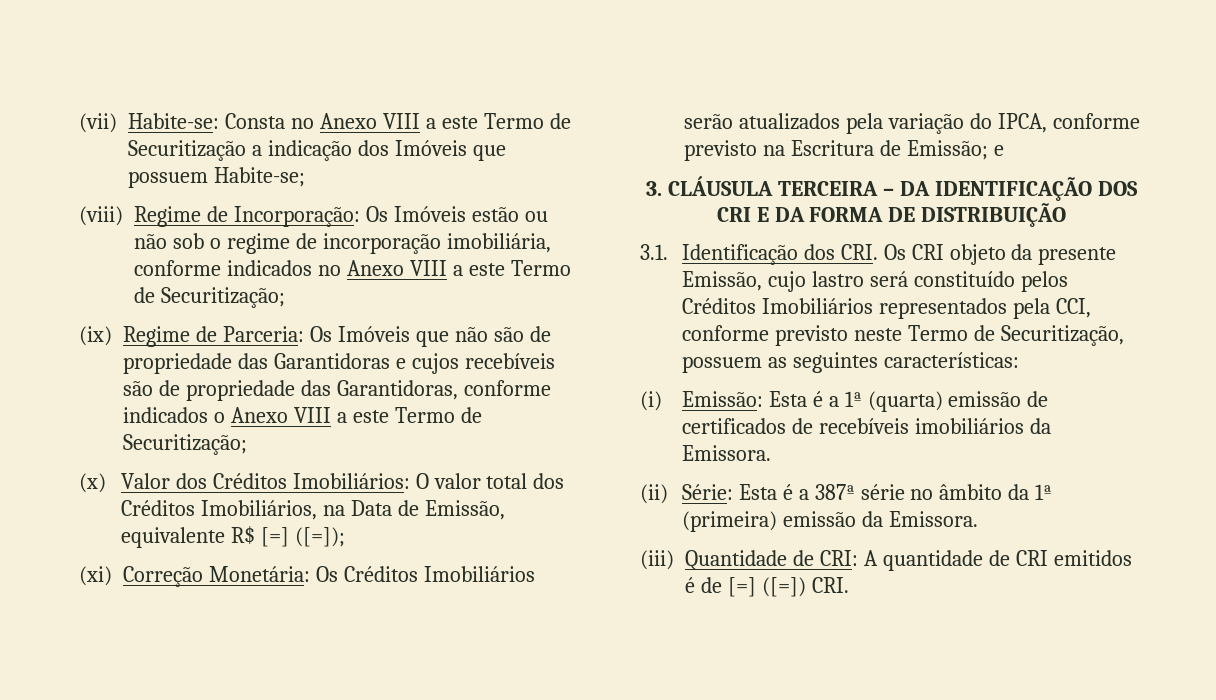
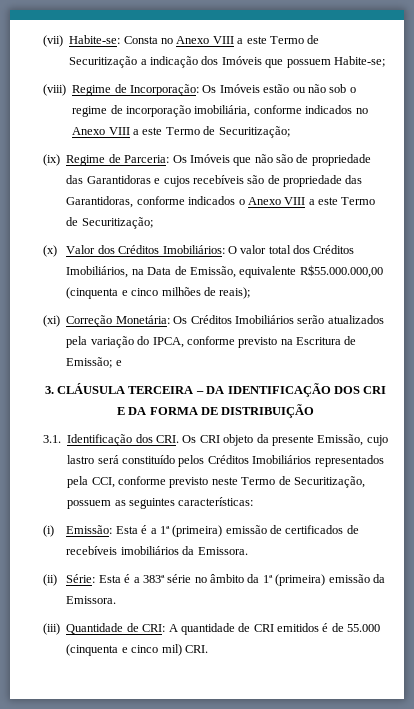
[230,526,345,547] R$ [=] ([=]); -> [299,265,383,278] [66,287,251,299] R$55.000.000,00 (cinquenta e cinco milhões de reais);
[867,391,943,412] (quarta) -> [172,525,223,537] (primeira)
[814,484,855,500] 387ª -> [142,575,165,583] 383ª
[727,577,806,597] [=] ([=]) -> [347,624,381,632] [66,644,182,656] 55.000 (cinquenta e cinco mil)

